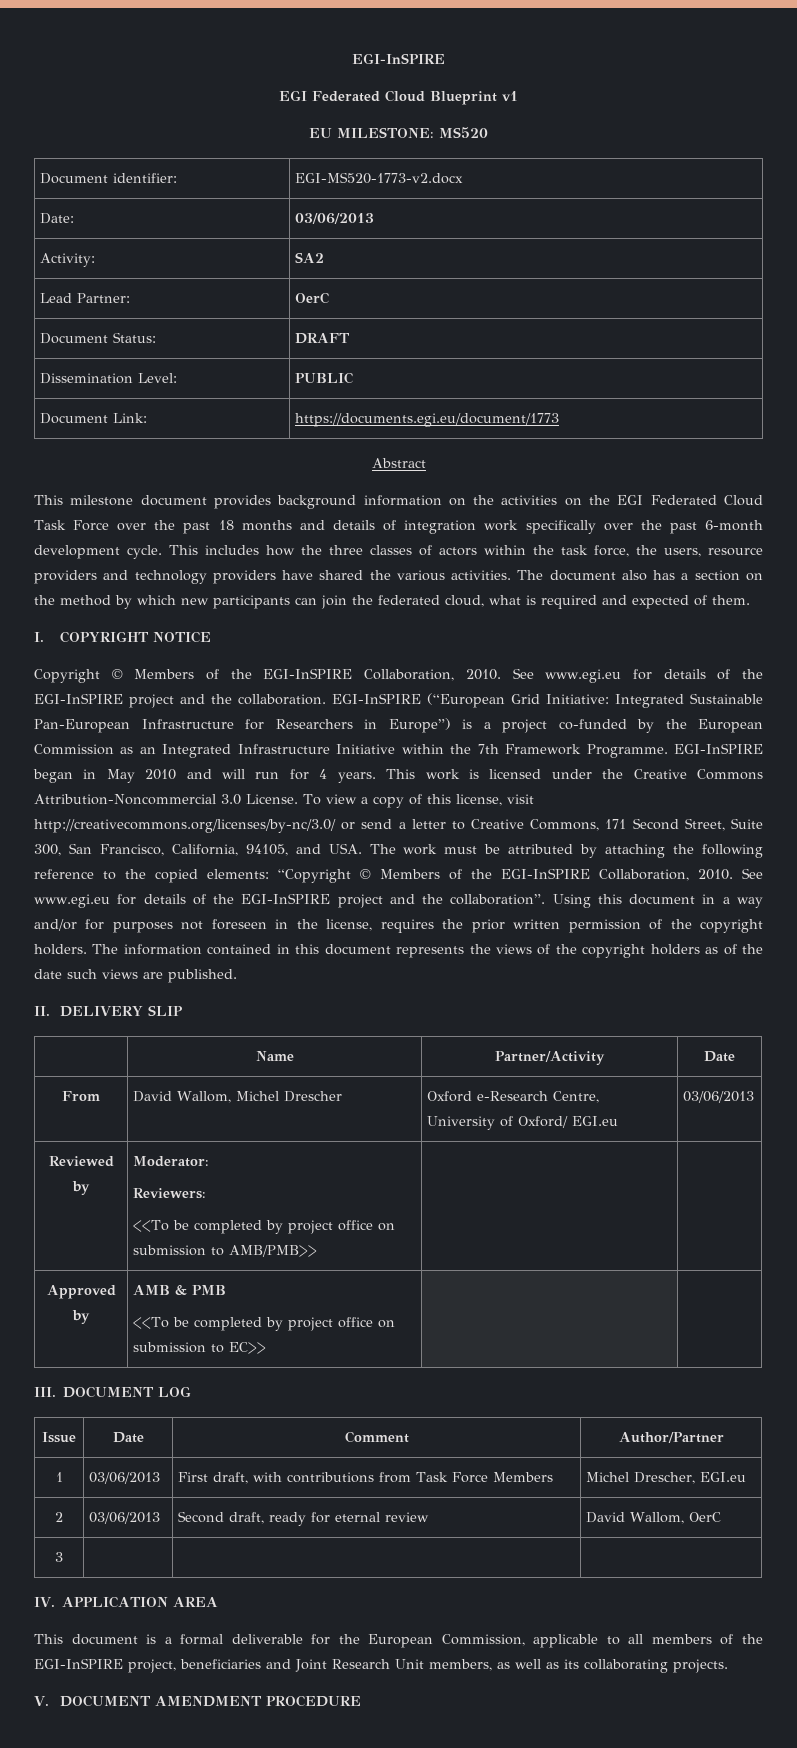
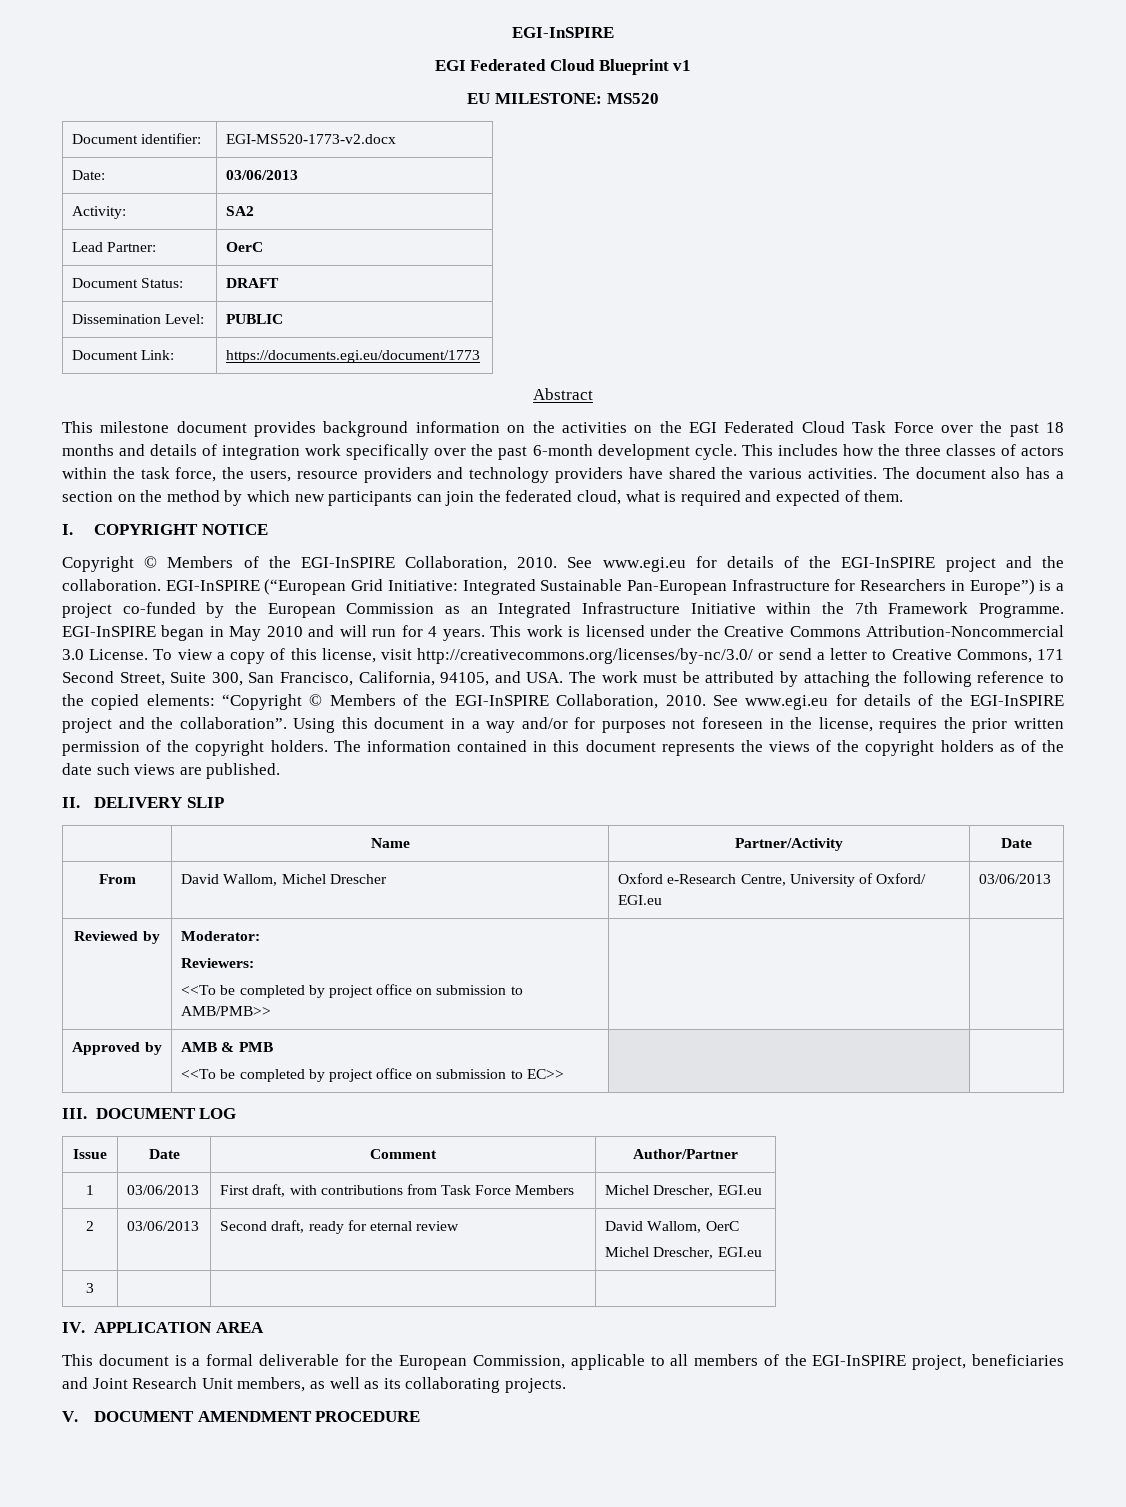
(722, 1517) none -> [605,1247,762,1259] // Michel Drescher, EGI.eu

